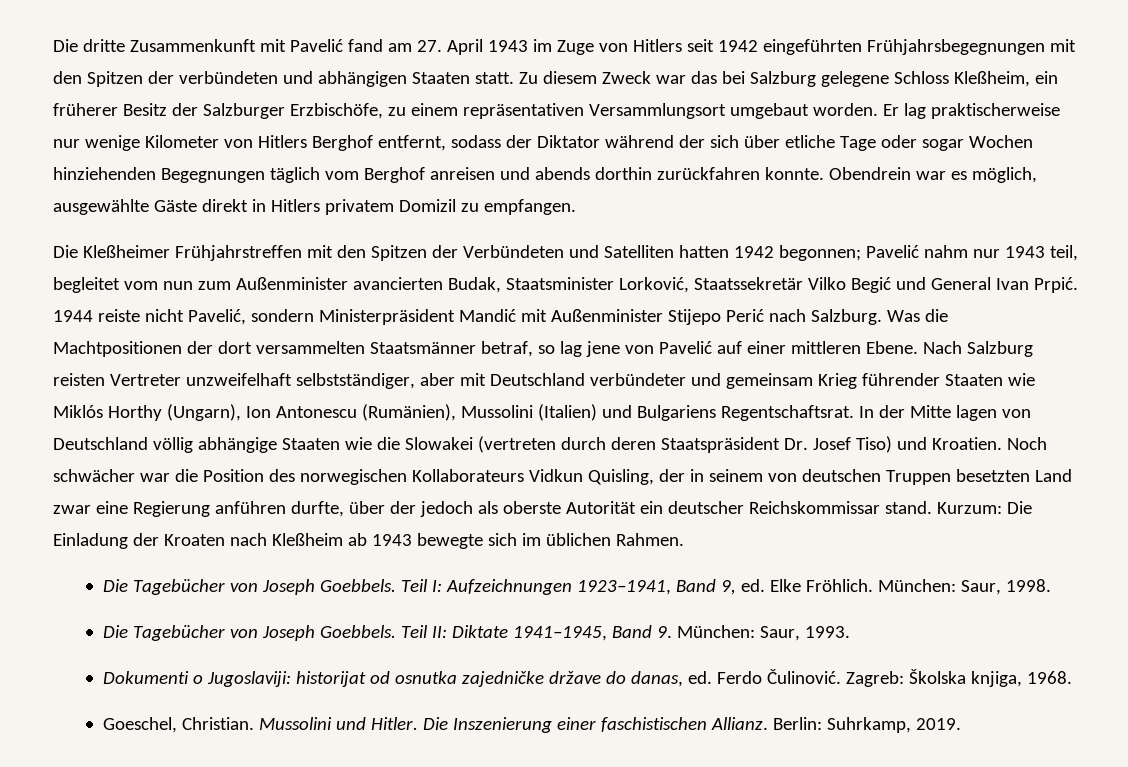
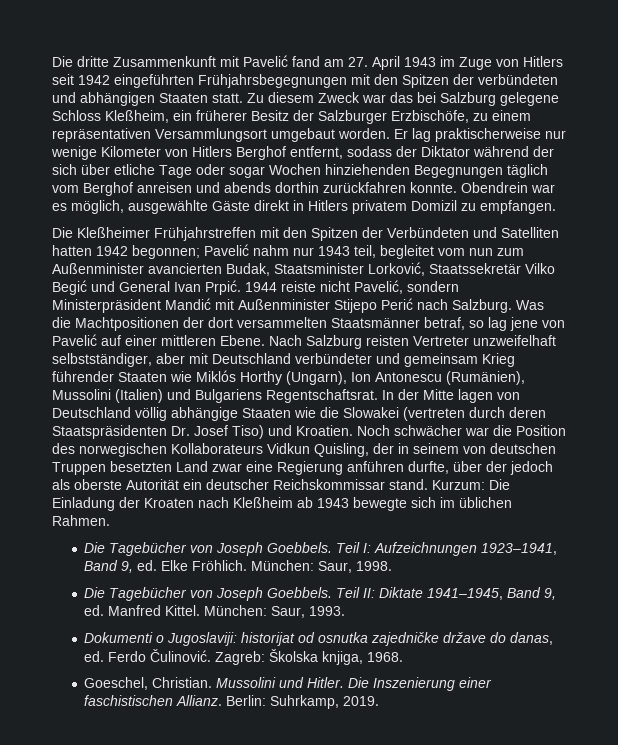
[660,437,780,453] Staatspräsident -> [52,425,167,439] Staatspräsidenten
[656,626,672,638] 9. -> [544,588,557,600] [84,605,201,616] 9, ed. Manfred Kittel.

